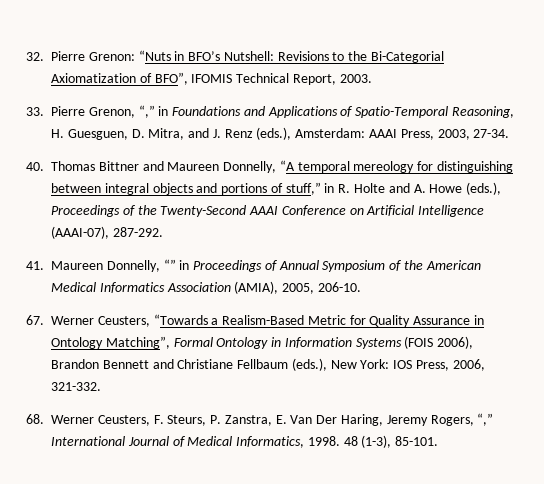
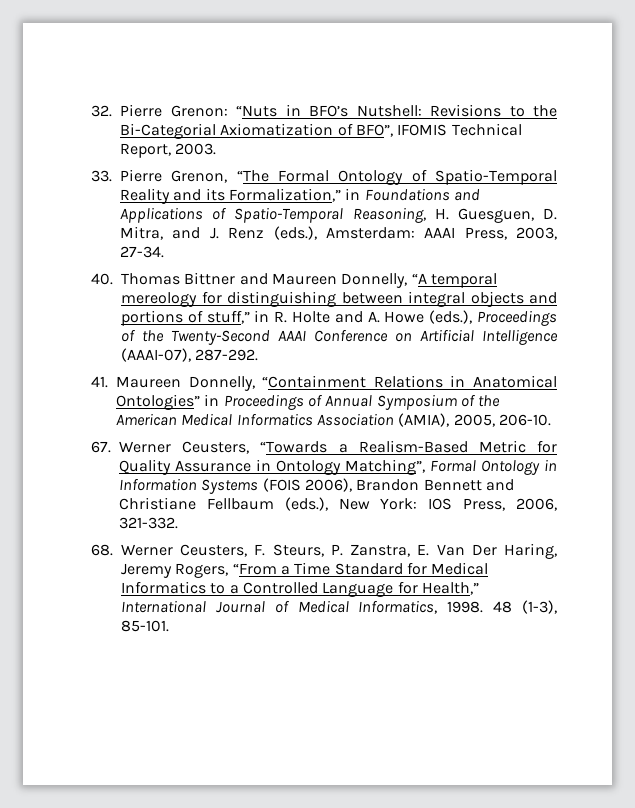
[138,105,155,118] “,” -> [236,169,557,185] [120,188,341,204] “The Formal Ontology of Spatio-Temporal Reality and its Formalization,”
[163,259,176,270] “” -> [262,375,558,388] [116,394,200,410] “Containment Relations in Anatomical Ontologies”
[477,413,494,426] “,” -> [232,562,489,575] [121,581,479,597] “From a Time Standard for Medical Informatics to a Controlled Language for Health,”

